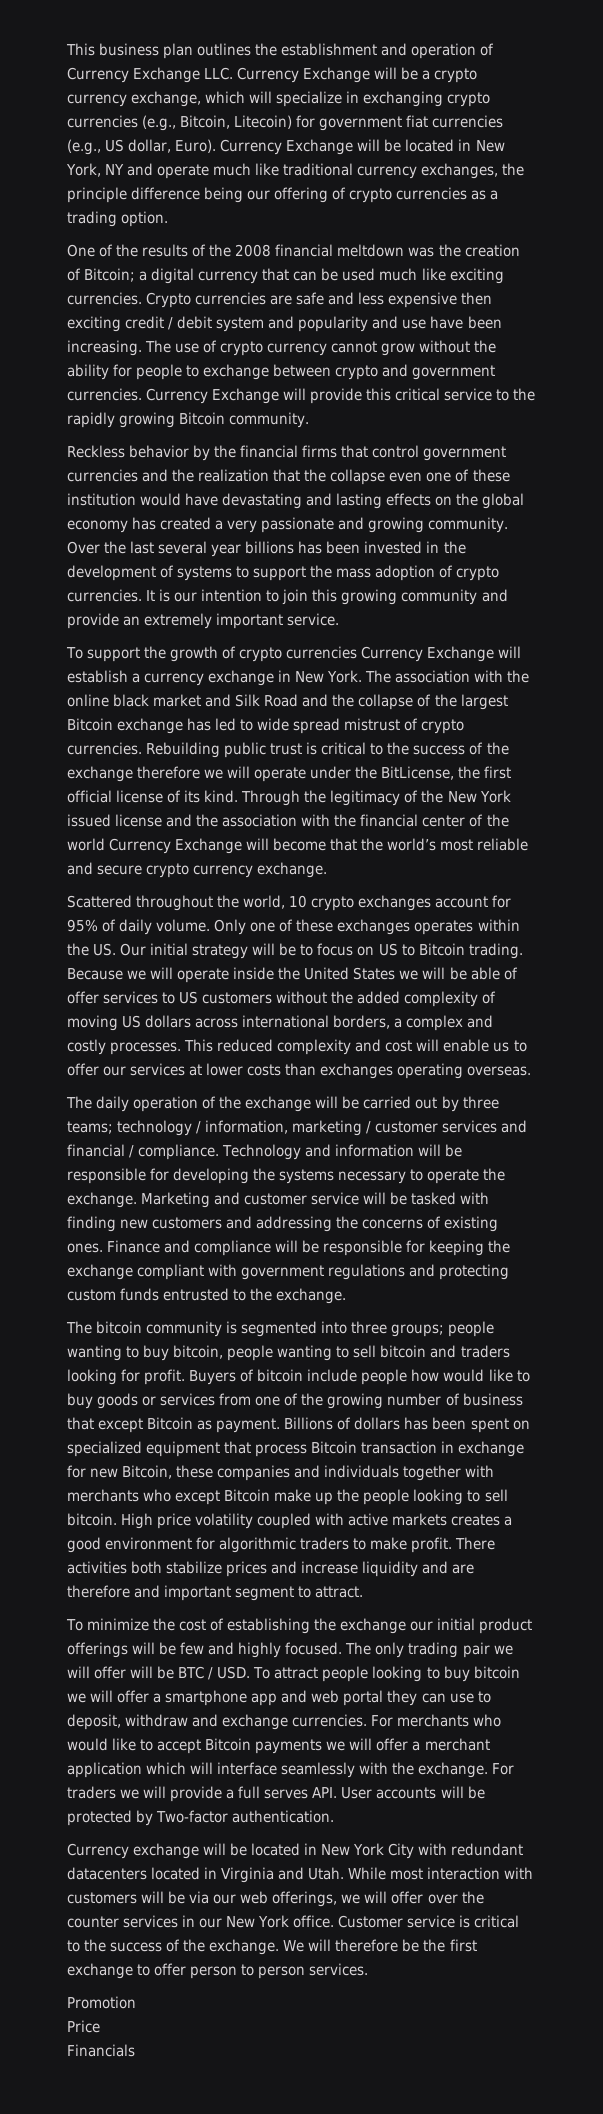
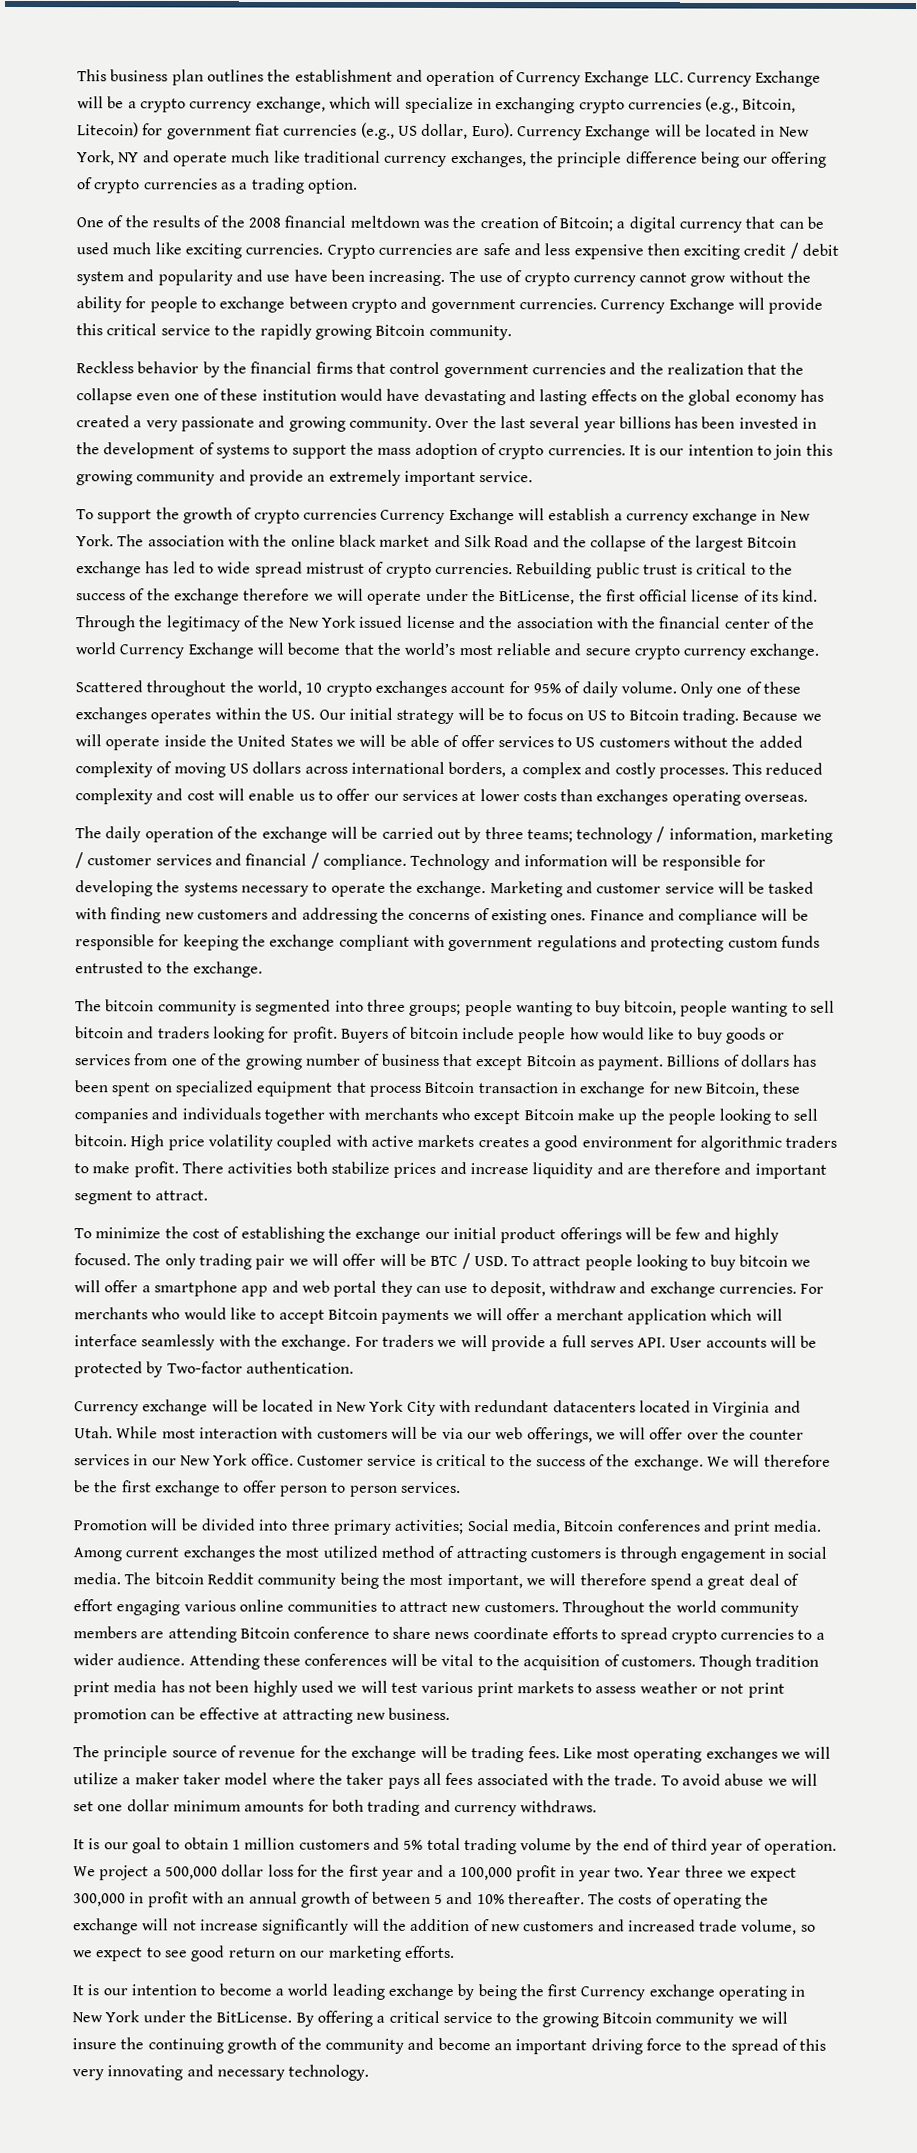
[67,2020,100,2033] [67,2044,135,2057] // Price // Financials -> [150,1518,822,1536] [73,1545,828,1563] [73,1572,800,1590] [73,1599,799,1617] [73,1626,825,1644] [73,1653,820,1671] [73,1680,785,1698] [73,1707,451,1724] [73,1745,832,1763] [73,1772,819,1789] [73,1799,598,1817] [73,1837,837,1855] [73,1864,798,1882] [73,1891,770,1909] [73,1918,816,1935] [73,1945,455,1962] [72,1983,806,2001] [72,2010,789,2028] [72,2037,827,2055] [72,2064,370,2081] will be divided into three primary activities; Social media, Bitcoin conferences and print media. Among current exchanges the most utilized method of attracting customers is through engagement in social media. The bitcoin Reddit community being the most important, we will therefore spend a great deal of effort engaging various online communities to attract new customers. Throughout the world community members are attending Bitcoin conference to share news coordinate efforts to spread crypto currencies to a wider audience. Attending these conferences will be vital to the acquisition of customers. Though tradition print media has not been highly used we will test various print markets to assess weather or not print promotion can be effective at attracting new business. // The principle source of revenue for the exchange will be trading fees. Like most operating exchanges we will utilize a maker taker model where the taker pays all fees associated with the trade. To avoid abuse we will set one dollar minimum amounts for both trading and currency withdraws. // It is our goal to obtain 1 million customers and 5% total trading volume by the end of third year of operation. We project a 500,000 dollar loss for the first year and a 100,000 profit in year two. Year three we expect 300,000 in profit with an annual growth of between 5 and 10% thereafter. The costs of operating the exchange will not increase significantly will the addition of new customers and increased trade volume, so we expect to see good return on our marketing efforts. // It is our intention to become a world leading exchange by being the first Currency exchange operating in New York under the BitLicense. By offering a critical service to the growing Bitcoin community we will insure the continuing growth of the community and become an important driving force to the spread of this very innovating and necessary technology.

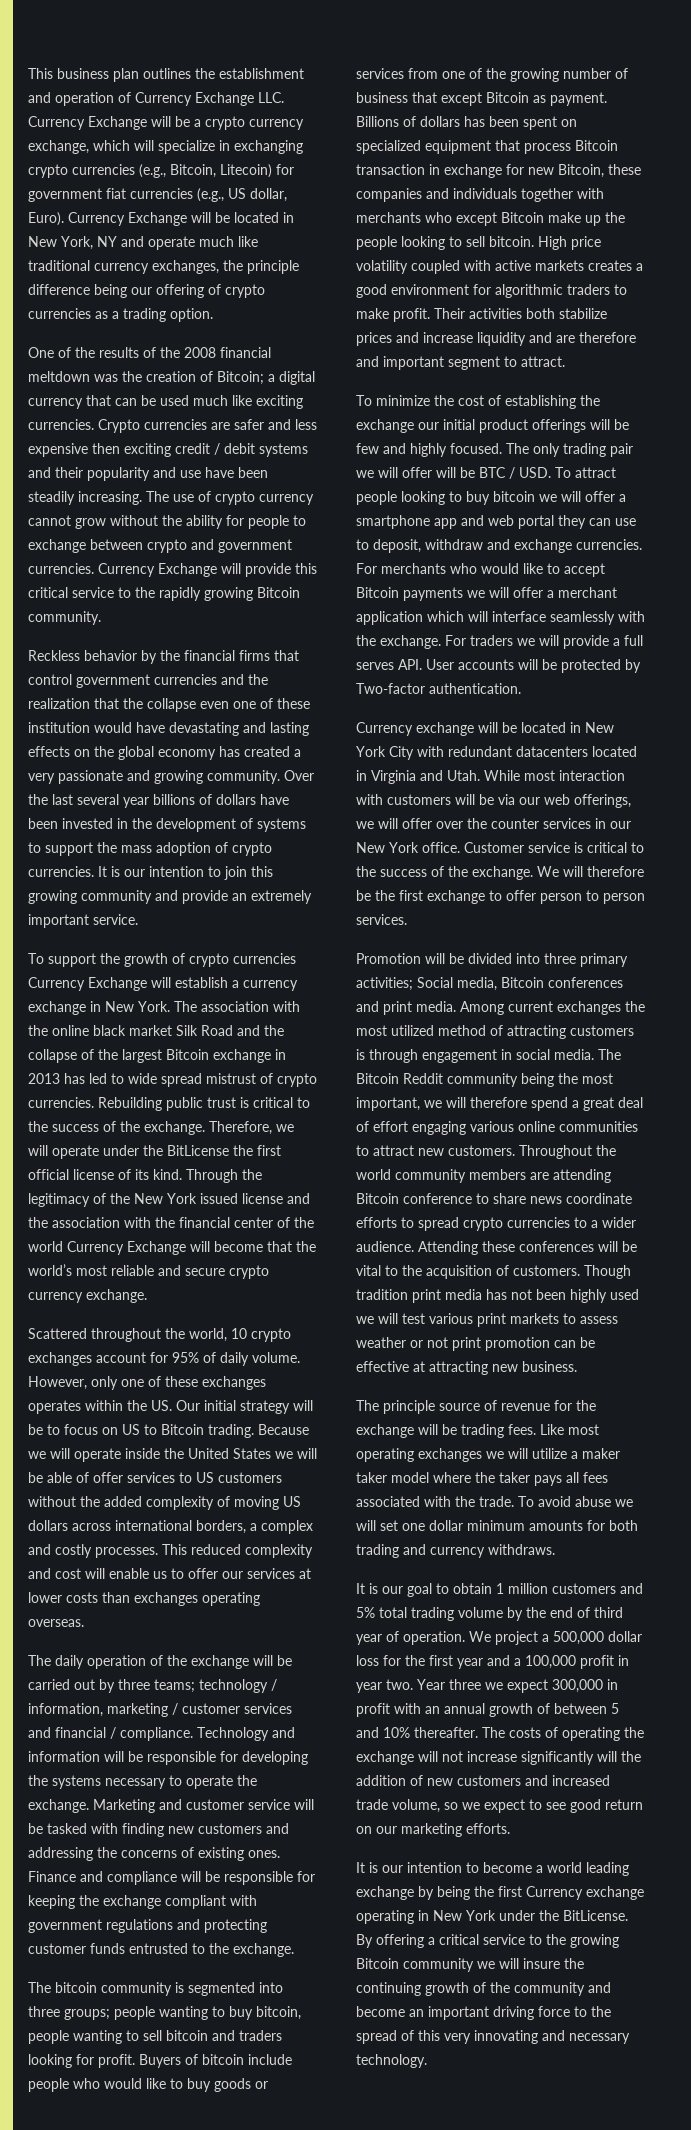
[482,243,511,256] safe -> [234,419,264,430] safer
[76,269,155,286] system and -> [259,443,308,457] [28,467,83,478] systems and their
(365, 275) none -> [28,491,75,505] steadily
[674,416,699,429] has -> [199,794,289,805] of dollars have
[433,534,461,548] and -> (172, 1030) none
(142, 569) none -> [275,1049,286,1060] [28,1073,60,1084] in 2013
[173,588,311,605] exchange therefore -> [144,1121,272,1135] exchange. Therefore,
[499,590,576,605] BitLicense, -> [167,1145,229,1156] BitLicense
[680,681,714,698] Only -> [28,1376,118,1390] However, only
[727,937,778,948] custom -> [28,1943,86,1954] customer
[569,1027,600,1040] how -> [73,2078,100,2089] who
[181,1161,224,1174] There -> [434,308,465,319] Their
[154,1572,204,1585] bitcoin -> [356,1073,399,1084] Bitcoin

